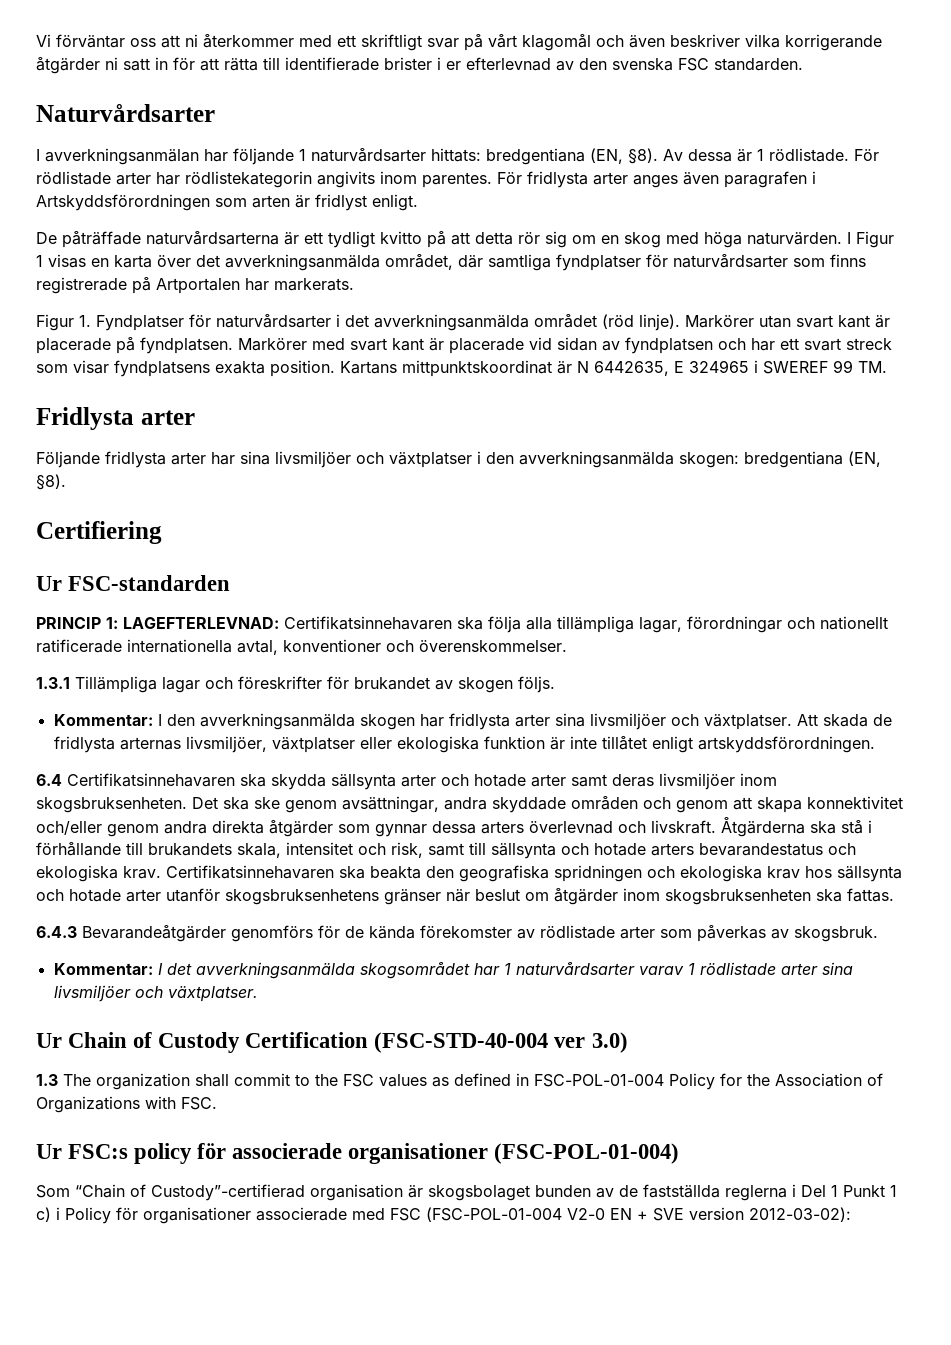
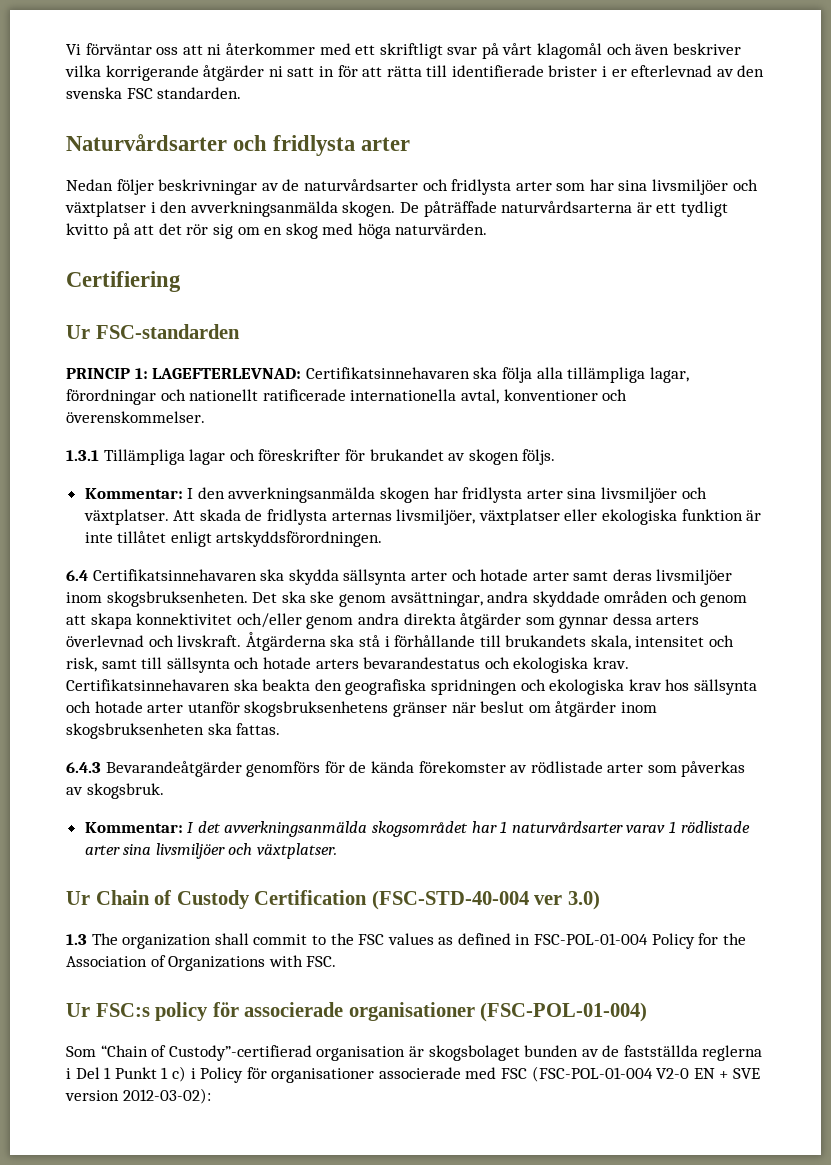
[36,148,879,165] [36,171,816,188] [36,194,418,211] // I avverkningsanmälan har följande 1 naturvårdsarter hittats: bredgentiana (EN, §8). Av dessa är 1 rödlistade. För rödlistade arter har rödlistekategorin angivits inom parentes. För fridlysta arter anges även paragrafen i Artskyddsförordningen som arten är fridlyst enligt. // -> [233,135,411,156] [66,179,758,195] [65,201,396,217] och fridlysta arter // Nedan följer beskrivningar av de naturvårdsarter och fridlysta arter som har sina livsmiljöer och växtplatser i den avverkningsanmälda skogen.
[475,232,513,245] detta -> [158,223,182,235] det
[847,231,894,248] [36,254,866,271] [36,277,354,294] [36,314,890,331] [36,337,892,354] [36,360,887,377] [36,407,195,430] [36,451,881,468] [36,474,66,490] I Figur 1 visas en karta över det avverkningsanmälda området, där samtliga fyndplatser för naturvårdsarter som finns registrerade på Artportalen har markerats. // Figur 1. Fyndplatser för naturvårdsarter i det avverkningsanmälda området (röd linje). Markörer utan svart kant är placerade på fyndplatsen. Markörer med svart kant är placerade vid sidan av fyndplatsen och har ett svart streck som visar fyndplatsens exakta position. Kartans mittpunktskoordinat är N 6442635, E 324965 i SWEREF 99 TM. // Fridlysta arter // Följande fridlysta arter har sina livsmiljöer och växtplatser i den avverkningsanmälda skogen: bredgentiana (EN, §8). -> (488, 229) none

